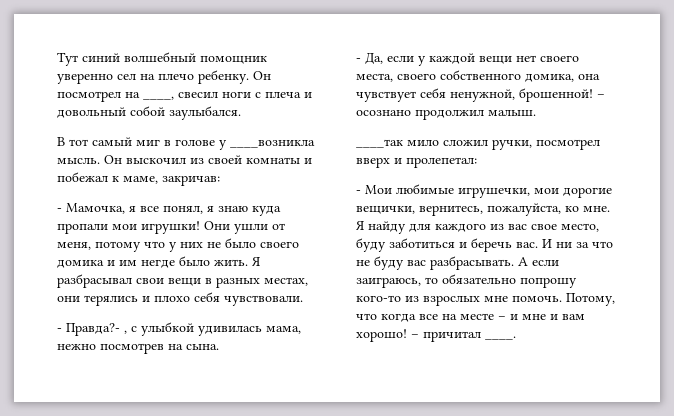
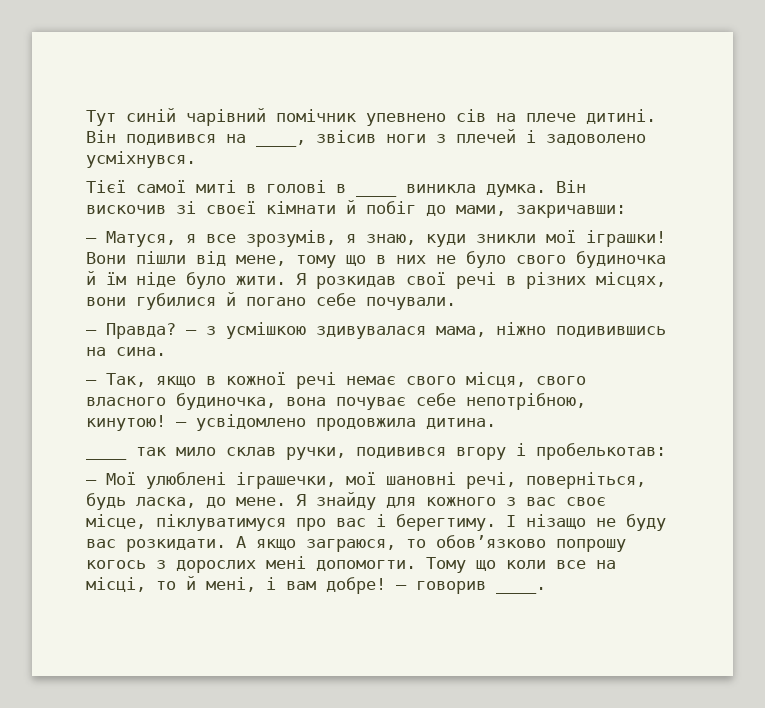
[82,52,267,64] [57,70,271,84] [57,91,312,102] [57,106,241,120] [57,137,315,150] [57,155,312,164] [57,172,220,186] [57,203,281,216] [57,221,285,234] [57,238,299,252] [57,256,260,268] [57,274,308,288] [57,292,303,306] [57,322,301,336] [57,343,219,354] [356,52,579,66] [356,70,600,82] [356,88,605,102] [356,109,536,120] [356,139,600,150] [356,157,477,168] [356,184,612,198] [356,203,610,216] [356,221,599,234] [356,238,613,252] [356,256,559,270] [356,274,577,288] [356,293,615,306] [356,313,585,322] [356,329,481,342] синий волшебный помощник уверенно сел на плечо ребенку. Он посмотрел на ____, свесил ноги с плеча и довольный собой заулыбался. // В тот самый миг в голове у ____возникла мысль. Он выскочил из своей комнаты и побежал к маме, закричав: // - Мамочка, я все понял, я знаю куда пропали мои игрушки! Они ушли от меня, потому что у них не было своего домика и им негде было жить. Я разбрасывал свои вещи в разных местах, они терялись и плохо себя чувствовали. // - Правда?- , с улыбкой удивилась мама, нежно посмотрев на сына. // - Да, если у каждой вещи нет своего места, своего собственного домика, она чувствует себя ненужной, брошенной! – осознано продолжил малыш. // ____так мило сложил ручки, посмотрел вверх и пролепетал: // - Мои любимые игрушечки, мои дорогие вещички, вернитесь, пожалуйста, ко мне. Я найду для каждого из вас свое место, буду заботиться и беречь вас. И ни за что не буду вас разбрасывать. А если заиграюсь, то обязательно попрошу кого-то из взрослых мне помочь. Потому, что когда все на месте – и мне и вам хорошо! – причитал -> [126,108,656,126] [86,129,646,147] [86,151,196,168] [86,180,346,193] [356,193,397,197] [406,180,586,197] [86,200,626,218] [86,230,666,247] [86,251,666,268] [86,271,666,289] [86,292,456,310] [86,322,666,339] [86,347,166,356] [86,372,586,389] [86,393,586,410] [86,414,496,431] [86,456,127,460] [136,443,666,460] [86,472,646,489] [86,492,606,510] [86,514,666,531] [86,535,626,552] [86,556,616,573] [86,576,486,594] синій чарівний помічник упевнено сів на плече дитині. Він подивився на ____, звісив ноги з плечей і задоволено усміхнувся. // Тієї самої миті в голові в ____ виникла думка. Він вискочив зі своєї кімнати й побіг до мами, закричавши: // — Матуся, я все зрозумів, я знаю, куди зникли мої іграшки! Вони пішли від мене, тому що в них не було свого будиночка й їм ніде було жити. Я розкидав свої речі в різних місцях, вони губилися й погано себе почували. // — Правда? — з усмішкою здивувалася мама, ніжно подивившись на сина. // — Так, якщо в кожної речі немає свого місця, свого власного будиночка, вона почуває себе непотрібною, кинутою! — усвідомлено продовжила дитина. // ____ так мило склав ручки, подивився вгору і пробелькотав: // — Мої улюблені іграшечки, мої шановні речі, поверніться, будь ласка, до мене. Я знайду для кожного з вас своє місце, піклуватимуся про вас і берегтиму. І нізащо не буду вас розкидати. А якщо заграюся, то обов’язково попрошу когось з дорослих мені допомогти. Тому що коли все на місці, то й мені, і вам добре! — говорив

